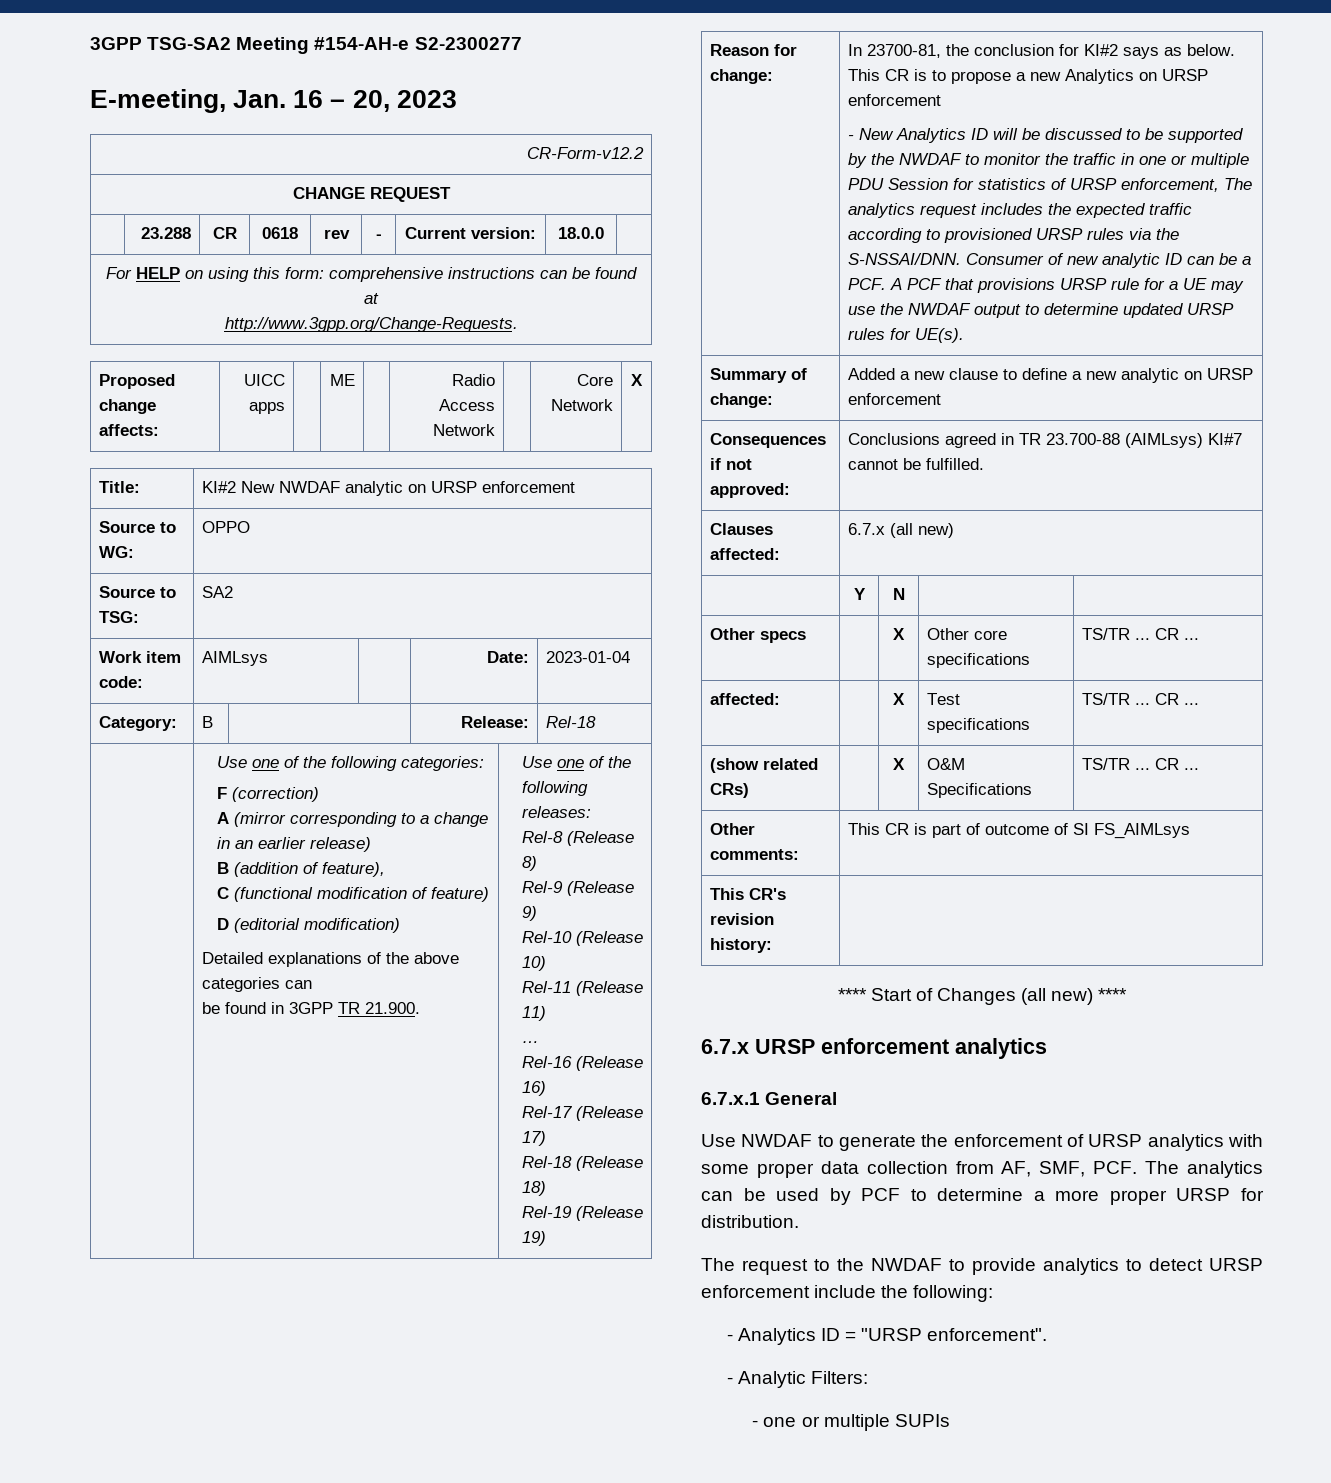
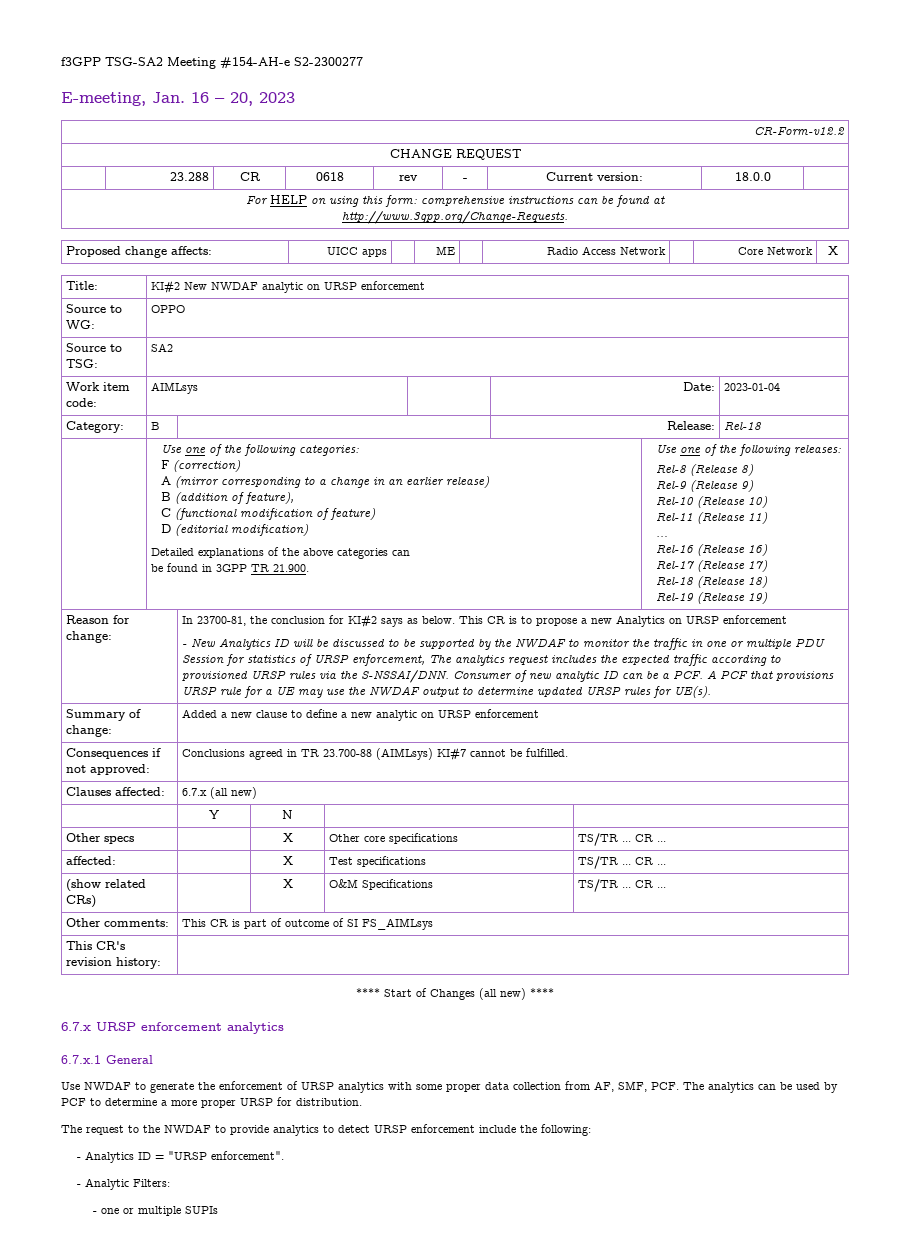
[90,37,142,50] 3GPP -> [61,57,101,66] f3GPP

